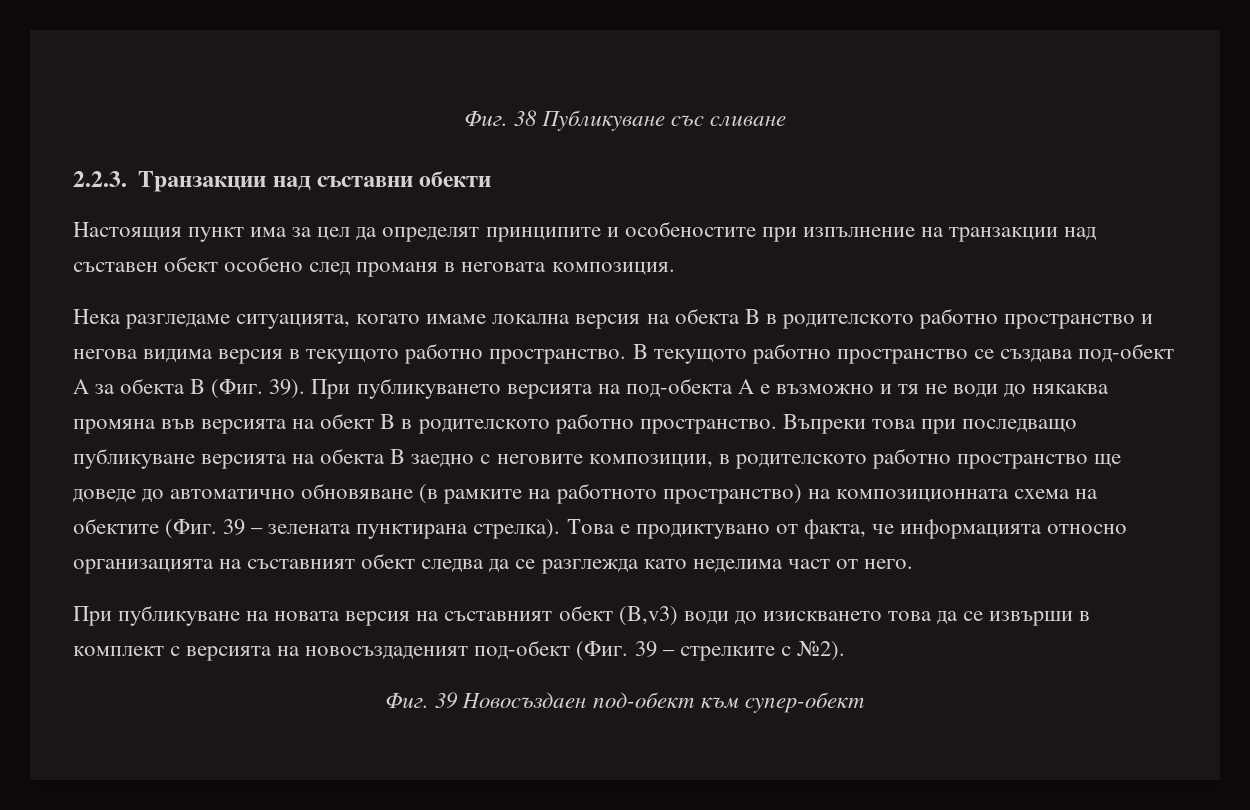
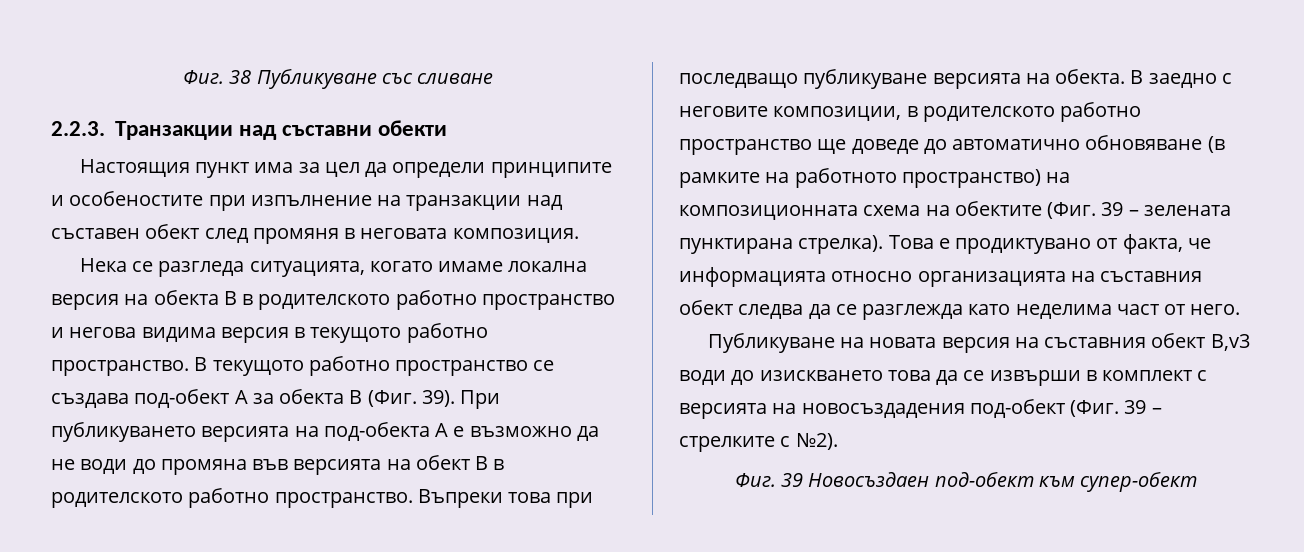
[382,227,480,242] определят -> [392,162,486,178] определи
[224,256,439,277] особено след проманя -> [204,228,339,244] след промяня
[125,314,231,329] разгледаме -> [132,261,245,277] се разгледа
[880,384,920,394] и тя -> [576,426,599,441] да
[1032,384,1110,394] някаква -> (156, 466) none
[320,448,386,464] обекта -> [1055,69,1126,84] обекта.
[247,559,356,569] съставният -> [1100,271,1203,282] съставния
[73,605,241,626] При публикуване -> [707,333,835,353] Публикуване
[444,605,678,626] съставният обект (B,v3) -> [1044,333,1250,351] съставния обект B,v3
[305,646,469,660] новосъздаденият -> [801,403,965,418] новосъздадения

